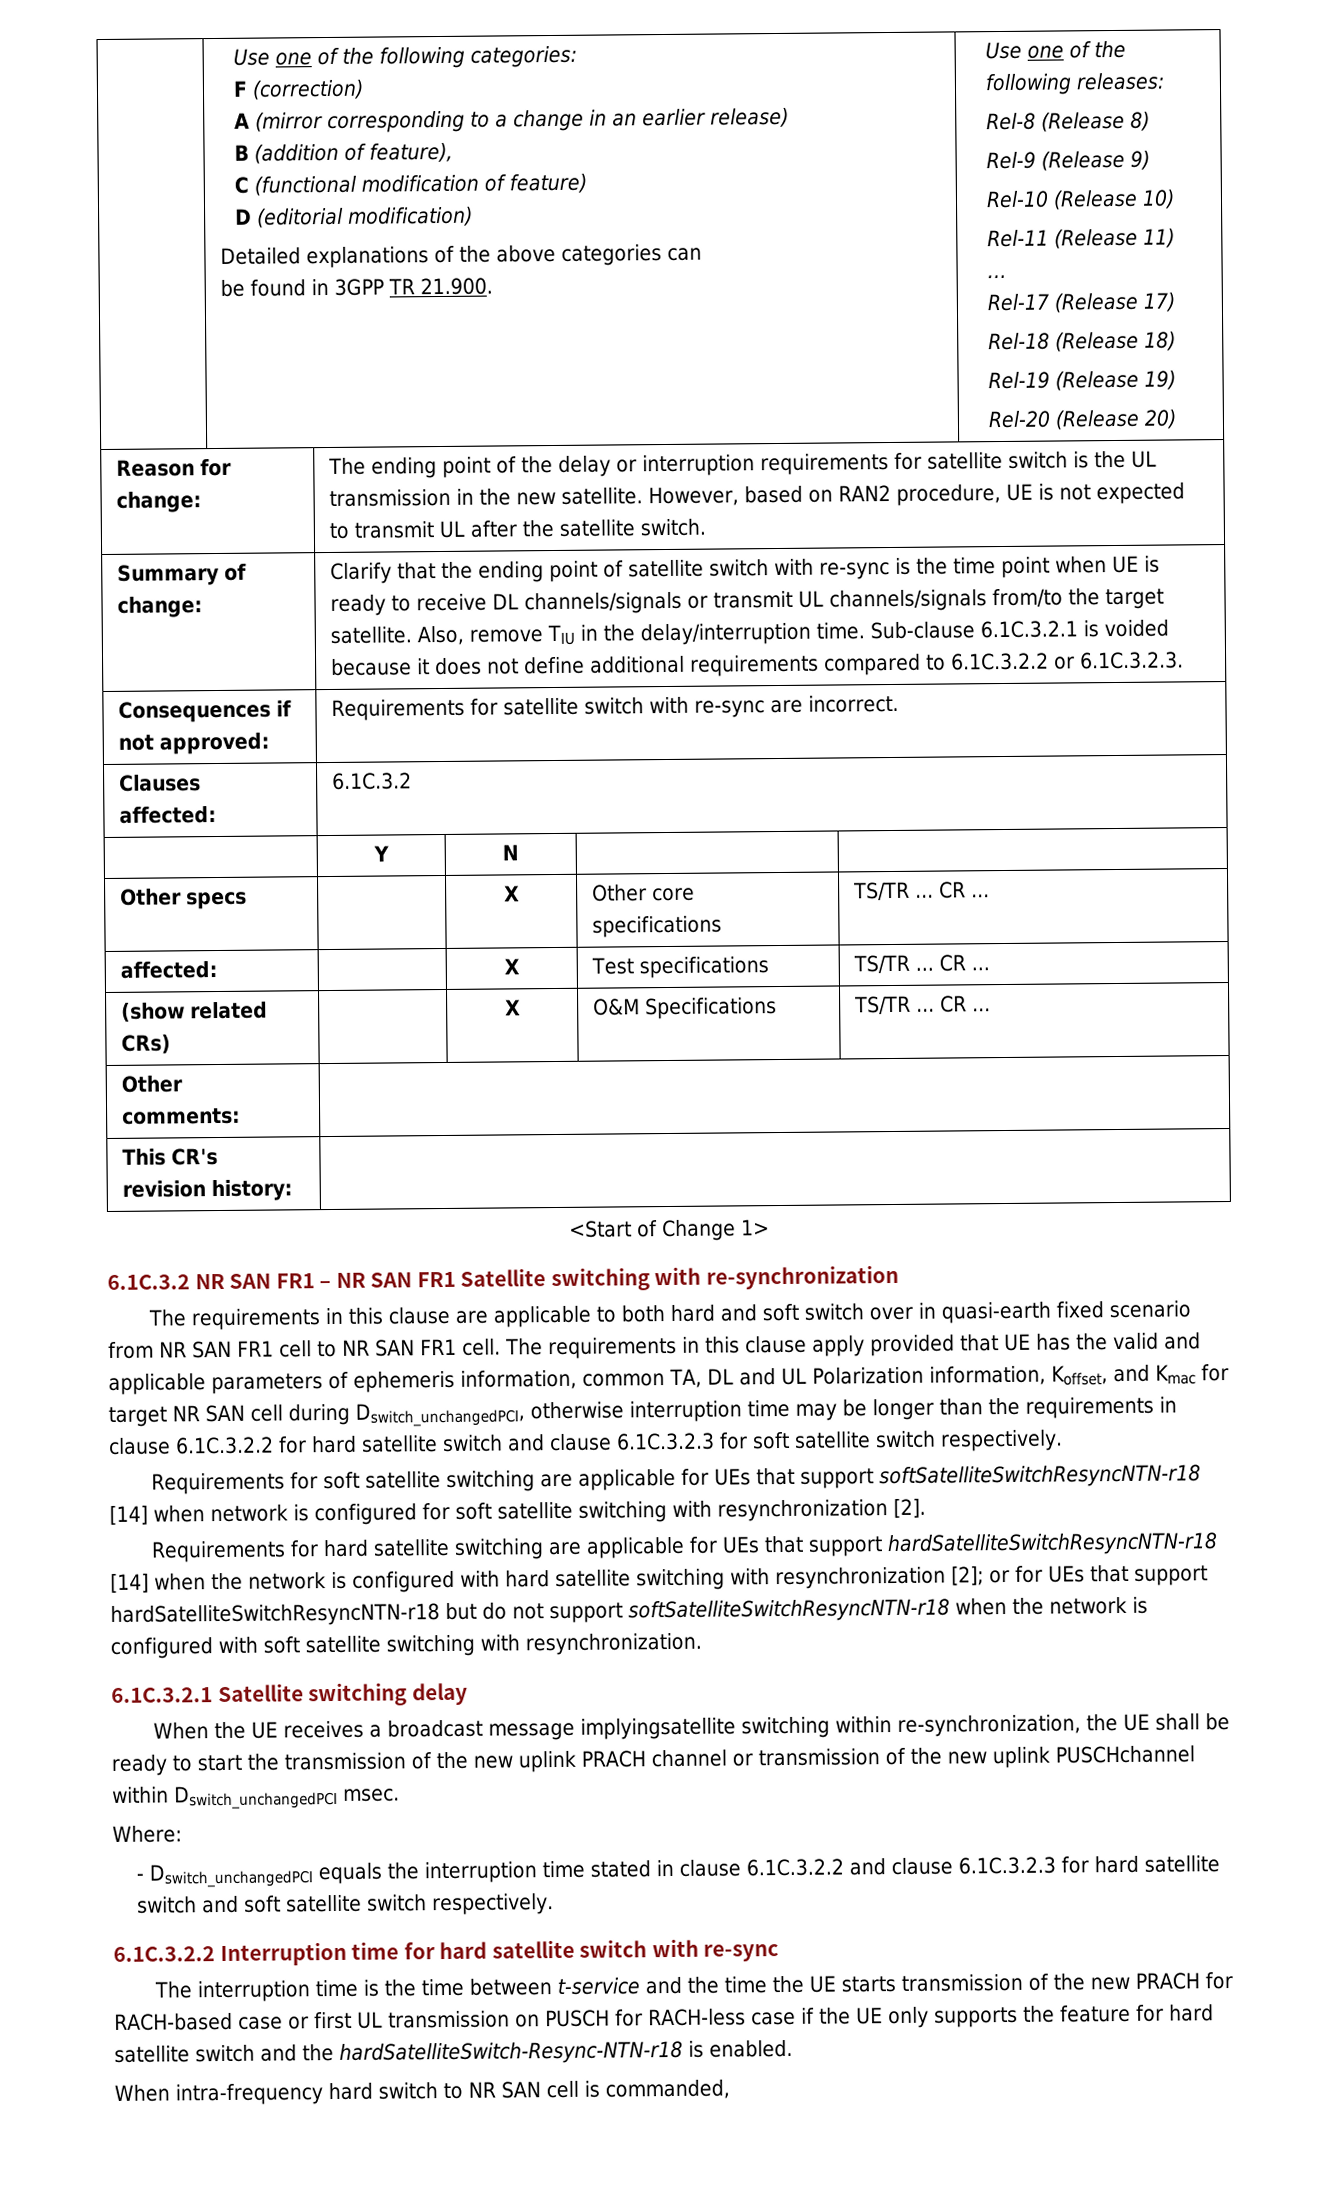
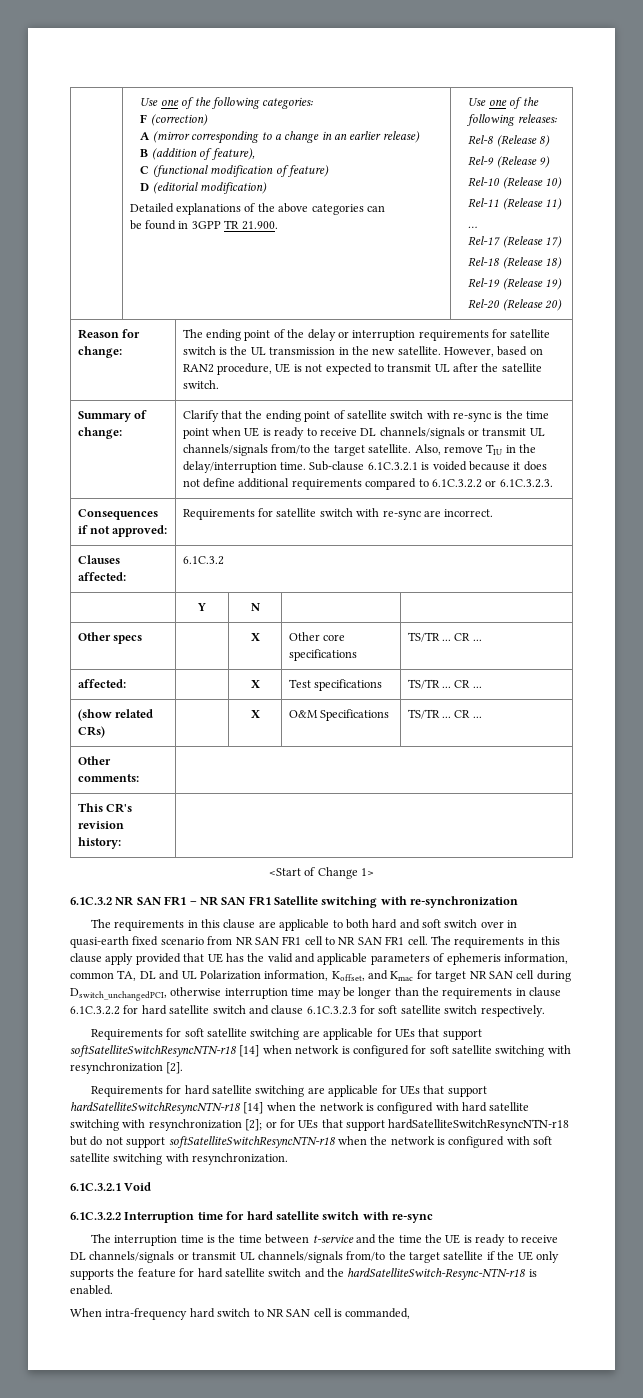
[217,1682,468,1707] [153,1713,1231,1741] [111,1745,1195,1776] [112,1784,400,1810] [112,1825,182,1843] [136,1855,1221,1888] [137,1893,555,1916] Satellite switching delay // When the UE receives a broadcast message implyingsatellite switching within re-synchronization, the UE shall be ready to start the transmission of the new uplink PRACH channel or transmission of the new uplink PUSCHchannel within Dswitch_unchangedPCI msec. // Where: // - Dswitch_unchangedPCI equals the interruption time stated in clause 6.1C.3.2.2 and clause 6.1C.3.2.3 for hard satellite switch and soft satellite switch respectively. -> [124,1182,152,1191] Void
[841,1971,1234,1993] [114,2008,796,2031] starts transmission of the new PRACH for RACH-based case or first UL transmission on PUSCH for RACH-less case -> [463,1234,558,1246] [70,1251,484,1263] is ready to receive DL channels/signals or transmit UL channels/signals from/to the target satellite

